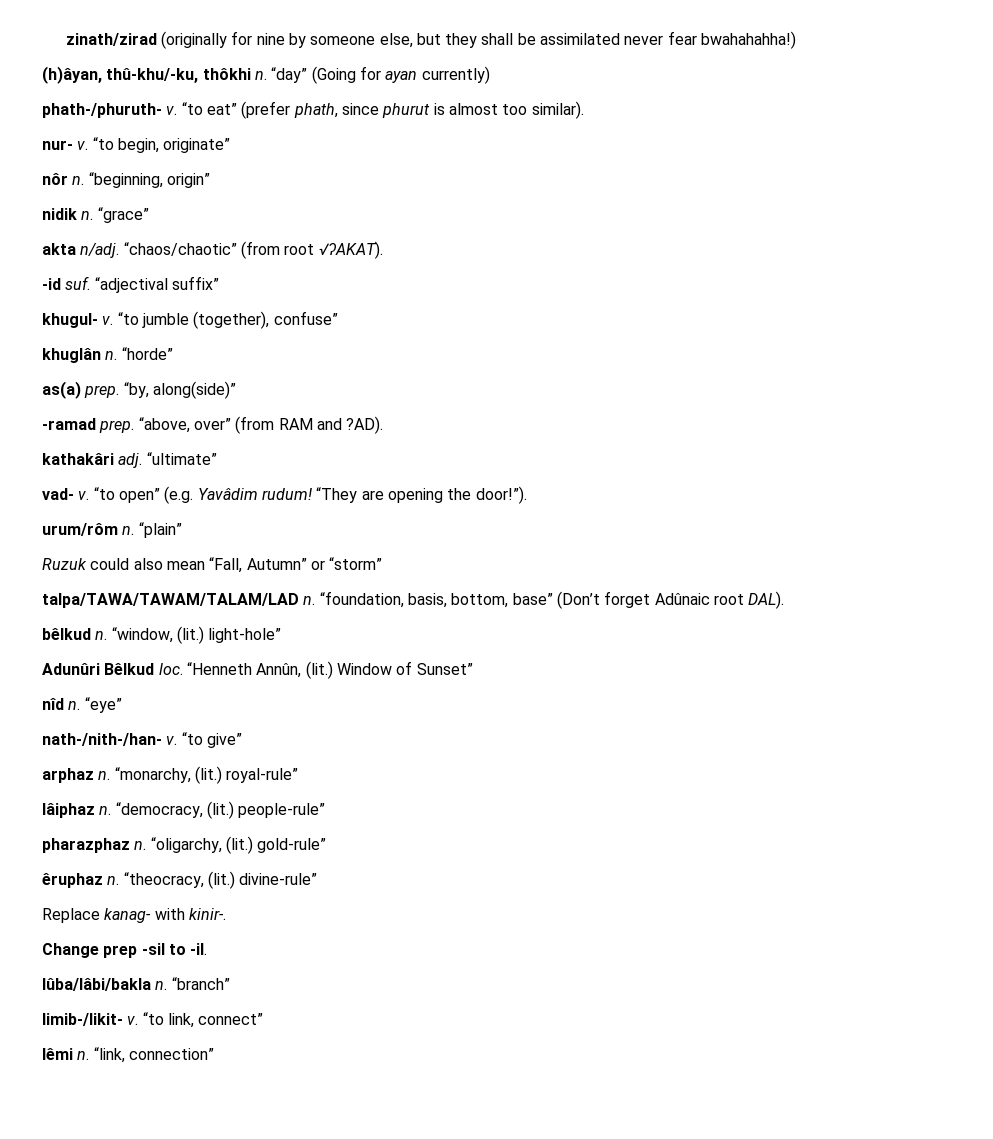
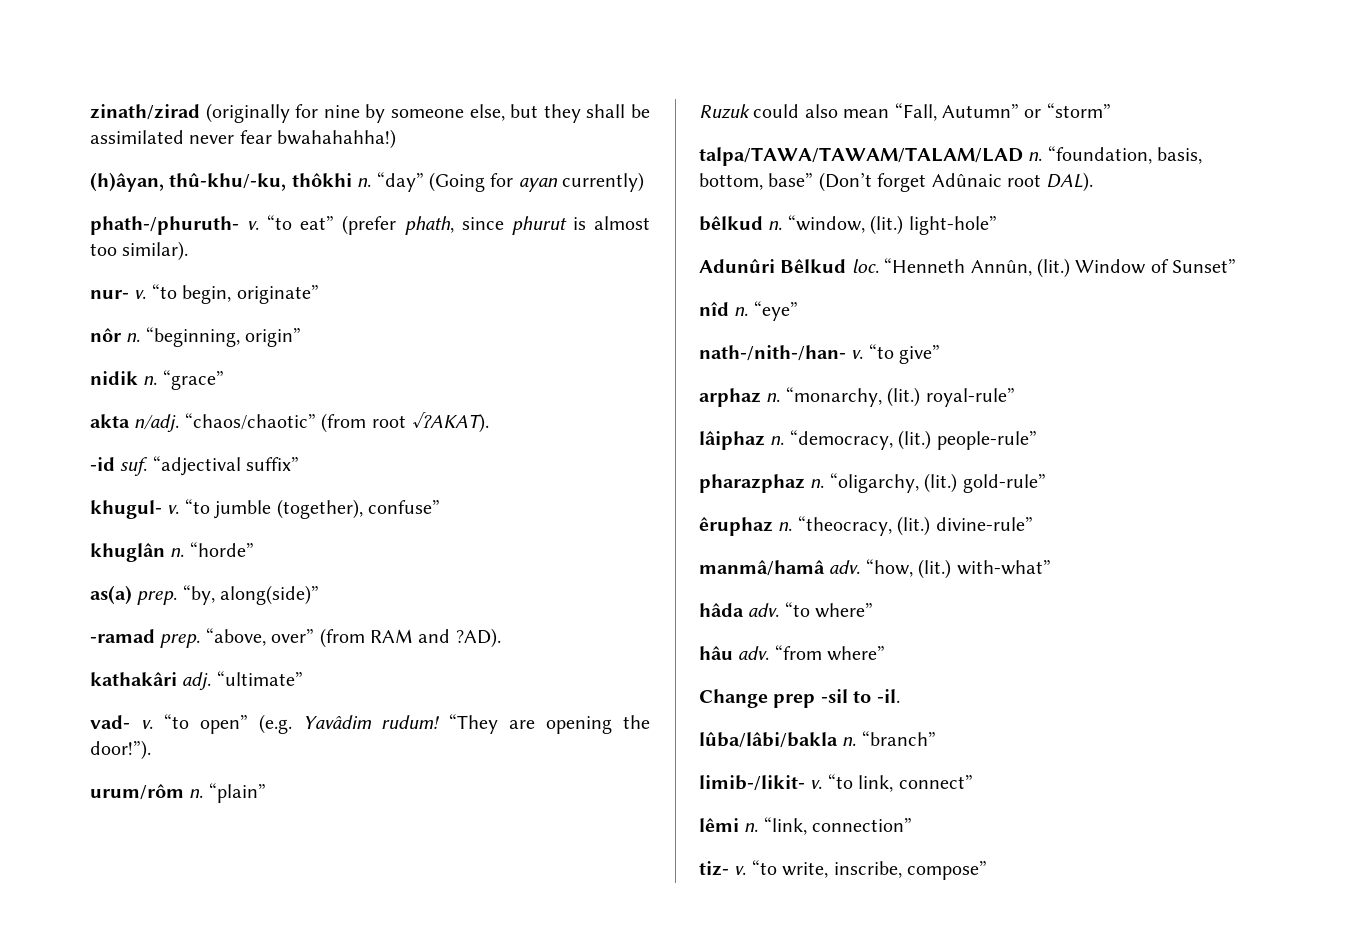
[42,908,226,923] Replace kanag- with kinir-. -> [699,559,1051,579] [699,602,874,618] [699,645,886,661] manmâ/hamâ adv. “how, (lit.) with-what” // hâda adv. “to where” // hâu adv. “from where”
(214, 1054) none -> [699,860,987,880] // tiz- v. “to write, inscribe, compose”

